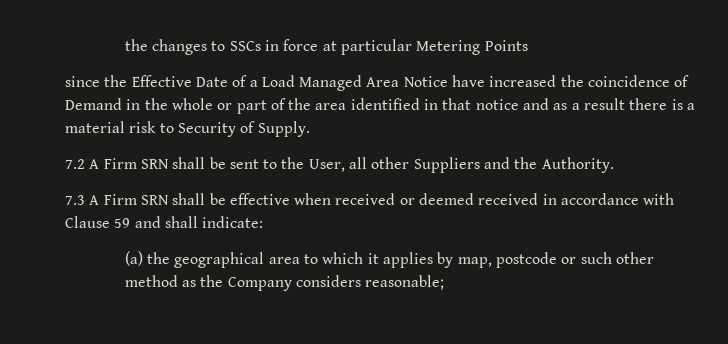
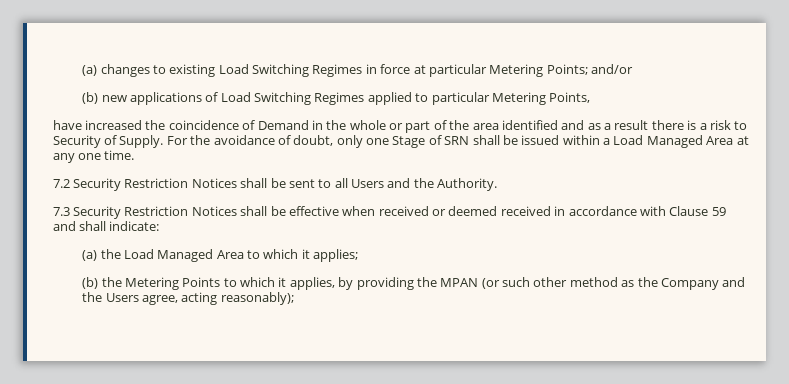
[124,39,148,51] the -> [82,65,98,76] (a)
[229,41,261,51] SSCs -> [169,64,363,77] existing Load Switching Regimes
[484,40,528,51] [64,75,448,91] Points // since the Effective Date of a Load Managed Area Notice -> [546,64,634,75] [82,92,591,105] Points; and/or // (b) new applications of Load Switching Regimes applied to particular Metering Points, //
[424,98,519,110] in that notice -> (558, 125) none
[64,121,125,133] material -> (707, 126) none
[64,157,480,173] // 7.2 A Firm SRN shall be sent to the User, all other Suppliers -> [166,135,749,148] [52,150,135,163] [52,178,385,191] For the avoidance of doubt, only one Stage of SRN shall be issued within a Load Managed Area at any one time. // 7.2 Security Restriction Notices shall be sent to all Users
[89,194,169,205] A Firm SRN -> [73,206,237,219] Security Restriction Notices
[174,252,577,268] geographical area to which it applies by map, postcode or -> [123,249,359,262] [82,277,500,290] Load Managed Area to which it applies; // (b) the Metering Points to which it applies, by providing the MPAN (or
[295,275,445,290] considers reasonable; -> [722,277,746,287] [82,292,294,305] and the Users agree, acting reasonably);

